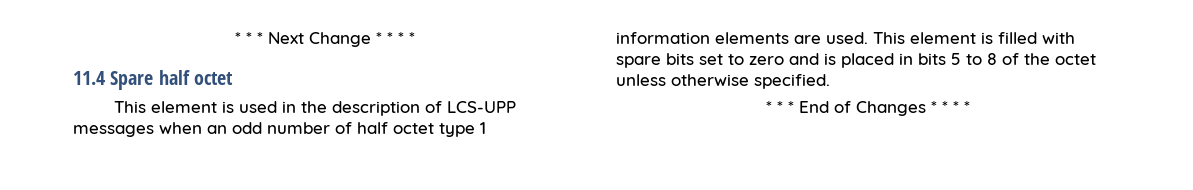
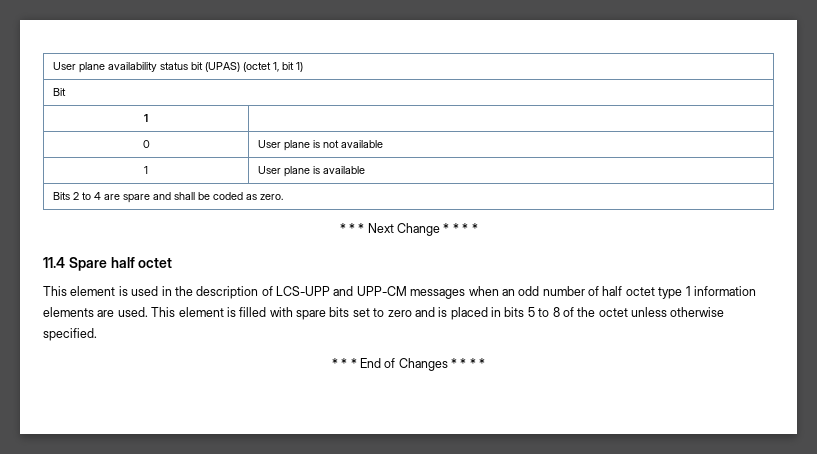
(235, 38) none -> [52,62,303,73] [52,88,66,96] [144,114,148,122] [142,140,150,148] [257,140,383,151] [144,166,148,174] [257,166,365,177] [52,192,283,203] User plane availability status bit (UPAS) (octet 1, bit 1) // Bit // 1 | // 0 | User plane is not available // 1 | User plane is available // Bits 2 to 4 are spare and shall be coded as zero. //
(517, 107) none -> [333,286,407,296] and UPP-CM

